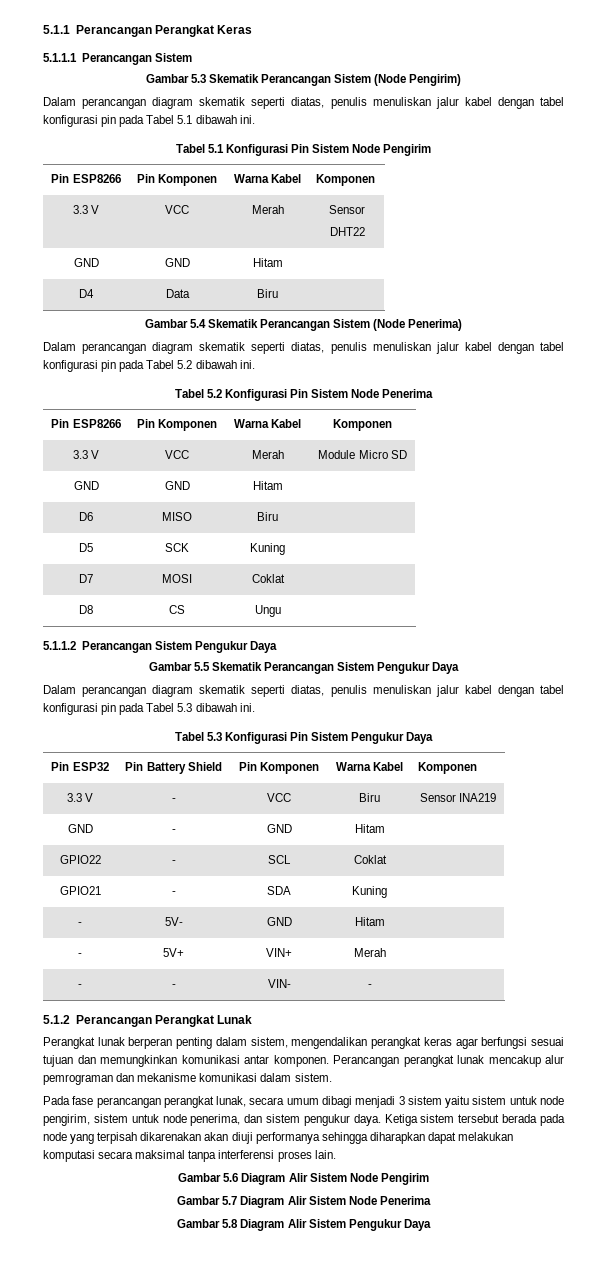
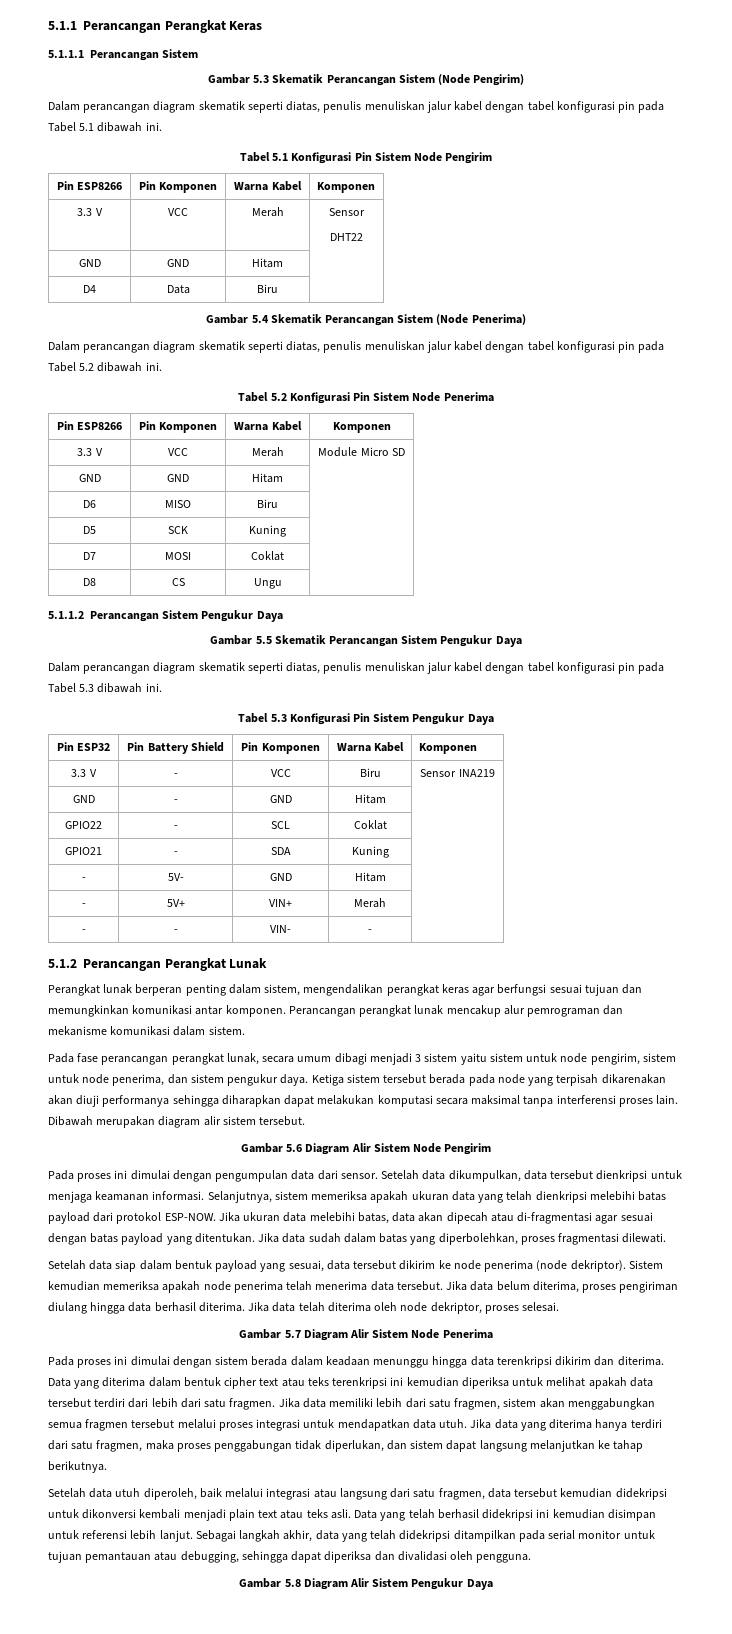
(336, 1154) none -> [48,1116,306,1128] Dibawah merupakan diagram alir sistem tersebut.
(429, 1179) none -> [48,1170,682,1182] [48,1191,667,1203] [48,1212,653,1224] [48,1233,667,1245] [48,1260,663,1272] [48,1281,679,1293] [48,1302,560,1314] // Pada proses ini dimulai dengan pengumpulan data dari sensor. Setelah data dikumpulkan, data tersebut dienkripsi untuk menjaga keamanan informasi. Selanjutnya, sistem memeriksa apakah ukuran data yang telah dienkripsi melebihi batas payload dari protokol ESP-NOW. Jika ukuran data melebihi batas, data akan dipecah atau di-fragmentasi agar sesuai dengan batas payload yang ditentukan. Jika data sudah dalam batas yang diperbolehkan, proses fragmentasi dilewati. // Setelah data siap dalam bentuk payload yang sesuai, data tersebut dikirim ke node penerima (node dekriptor). Sistem kemudian memeriksa apakah node penerima telah menerima data tersebut. Jika data belum diterima, proses pengiriman diulang hingga data berhasil diterima. Jika data telah diterima oleh node dekriptor, proses selesai.
(431, 1200) none -> [48,1356,664,1368] [48,1377,653,1389] [48,1398,655,1410] [48,1419,662,1431] [48,1440,644,1452] [48,1461,107,1473] [48,1488,667,1500] [48,1509,656,1521] [48,1530,655,1542] [48,1551,532,1563] // Pada proses ini dimulai dengan sistem berada dalam keadaan menunggu hingga data terenkripsi dikirim dan diterima. Data yang diterima dalam bentuk cipher text atau teks terenkripsi ini kemudian diperiksa untuk melihat apakah data tersebut terdiri dari lebih dari satu fragmen. Jika data memiliki lebih dari satu fragmen, sistem akan menggabungkan semua fragmen tersebut melalui proses integrasi untuk mendapatkan data utuh. Jika data yang diterima hanya terdiri dari satu fragmen, maka proses penggabungan tidak diperlukan, dan sistem dapat langsung melanjutkan ke tahap berikutnya. // Setelah data utuh diperoleh, baik melalui integrasi atau langsung dari satu fragmen, data tersebut kemudian didekripsi untuk dikonversi kembali menjadi plain text atau teks asli. Data yang telah berhasil didekripsi ini kemudian disimpan untuk referensi lebih lanjut. Sebagai langkah akhir, data yang telah didekripsi ditampilkan pada serial monitor untuk tujuan pemantauan atau debugging, sehingga dapat diperiksa dan divalidasi oleh pengguna.

